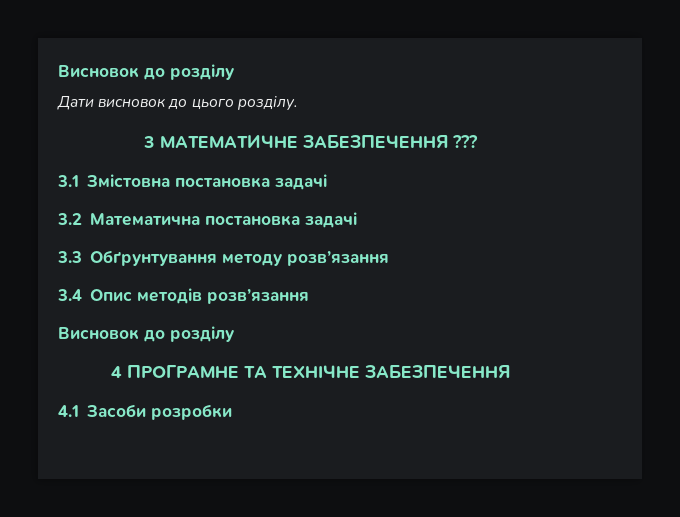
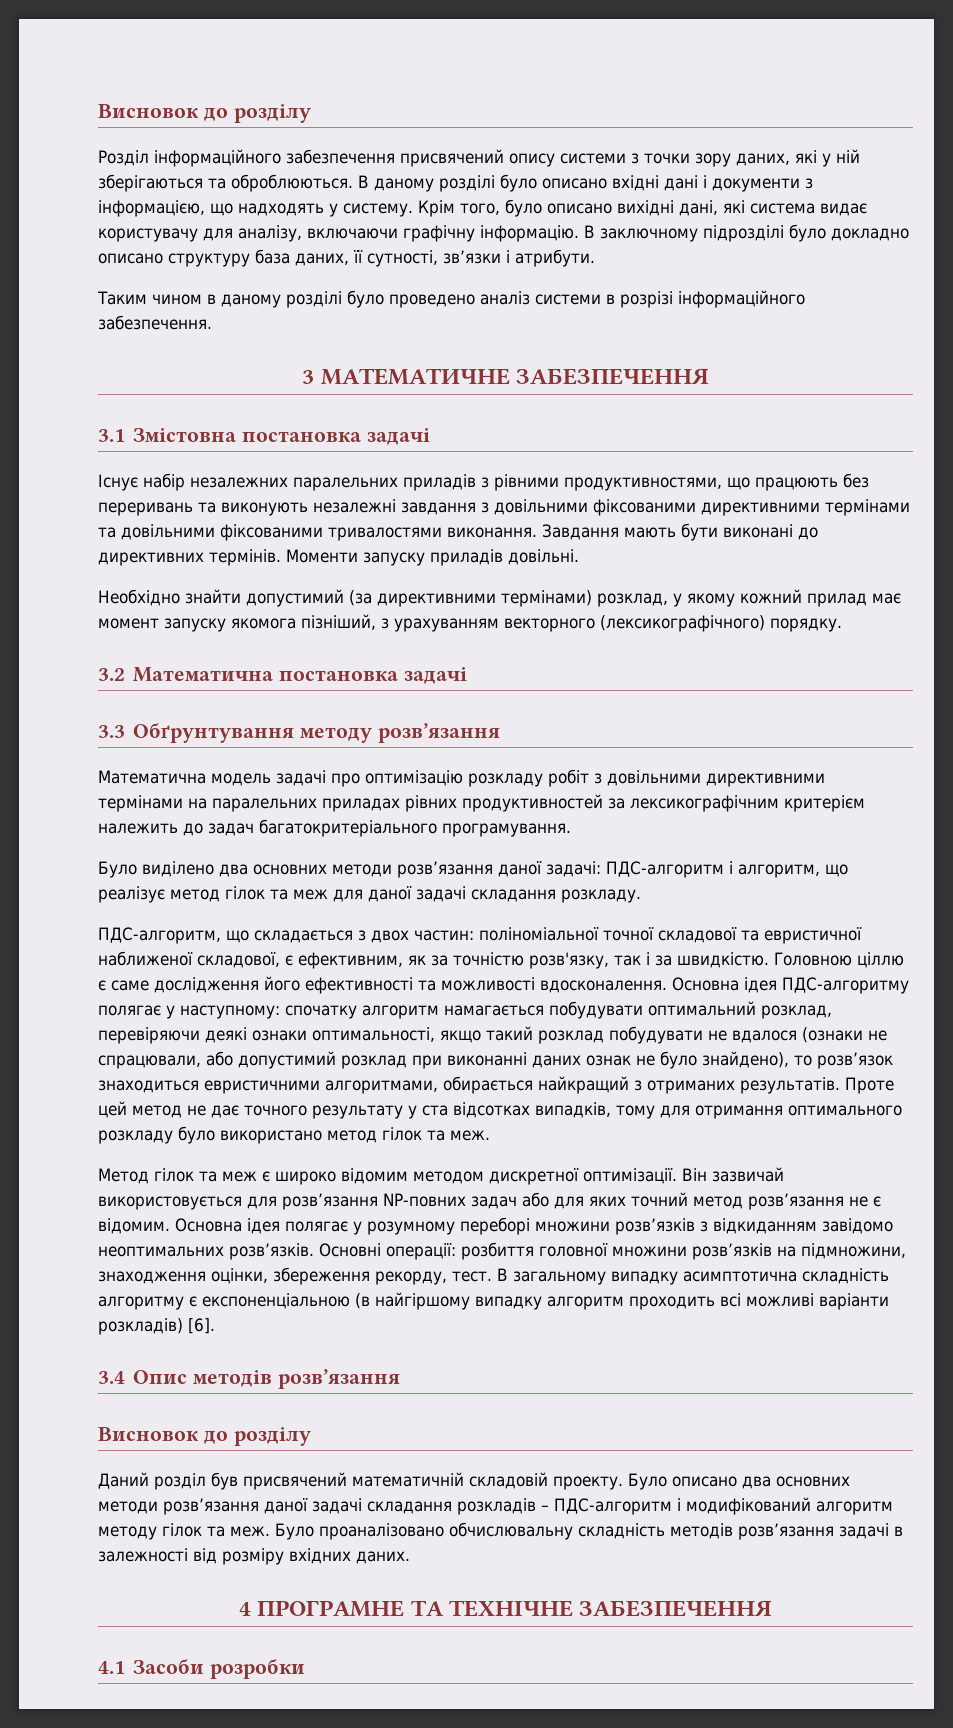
[58,64,235,80] [57,96,298,111] Висновок до розділу // Дати висновок до цього розділу. -> [98,104,311,123] [98,149,860,167] [98,174,813,192] [98,199,867,217] [98,224,909,242] [98,249,595,267] [97,290,805,308] [98,315,212,330] Висновок до розділу // Розділ інформаційного забезпечення присвячений опису системи з точки зору даних, які у ній зберігаються та оброблюються. В даному розділі було описано вхідні дані і документи з інформацією, що надходять у систему. Крім того, було описано вихідні дані, які система видає користувачу для аналізу, включаючи графічну інформацію. В заключному підрозділі було докладно описано структуру база даних, її сутності, зв’язки і атрибути. // Таким чином в даному розділі було проведено аналіз системи в розрізі інформаційного забезпечення.
[452,135,478,148] ??? -> (709, 376) none
(327, 182) none -> [98,473,869,491] [98,499,910,516] [98,523,818,541] [98,549,579,566] [98,589,901,607] [98,614,842,632] // Існує набір незалежних паралельних приладів з рівними продуктивностями, що працюють без переривань та виконують незалежні завдання з довільними фіксованими директивними термінами та довільними фіксованими тривалостями виконання. Завдання мають бути виконані до директивних термінів. Моменти запуску приладів довільні. // Необхідно знайти допустимий (за директивними термінами) розклад, у якому кожний прилад має момент запуску якомога пізніший, з урахуванням векторного (лексикографічного) порядку.
(389, 258) none -> [98,769,825,787] [98,794,865,812] [98,819,571,837] [98,861,848,878] [98,886,641,903] [98,927,862,944] [98,951,904,969] [98,976,909,994] [98,1001,832,1019] [98,1026,887,1044] [98,1051,893,1069] [98,1076,894,1094] [98,1101,902,1119] [98,1126,490,1144] [98,1167,784,1185] [98,1192,881,1210] [98,1217,893,1235] [98,1242,906,1260] [98,1267,889,1285] [98,1292,889,1310] [98,1318,215,1335] // Математична модель задачі про оптимізацію розкладу робіт з довільними директивними термінами на паралельних приладах рівних продуктивностей за лексикографічним критерієм належить до задач багатокритеріального програмування. // Було виділено два основних методи розв’язання даної задачі: ПДС-алгоритм і алгоритм, що реалізує метод гілок та меж для даної задачі складання розкладу. // ПДС-алгоритм, що складається з двох частин: поліноміальної точної складової та евристичної наближеної складової, є ефективним, як за точністю розв'язку, так і за швидкістю. Головною ціллю є саме дослідження його ефективності та можливості вдосконалення. Основна ідея ПДС-алгоритму полягає у наступному: спочатку алгоритм намагається побудувати оптимальний розклад, перевіряючи деякі ознаки оптимальності, якщо такий розклад побудувати не вдалося (ознаки не спрацювали, або допустимий розклад при виконанні даних ознак не було знайдено), то розв’язок знаходиться евристичними алгоритмами, обирається найкращий з отриманих результатів. Проте цей метод не дає точного результату у ста відсотках випадків, тому для отримання оптимального розкладу було використано метод гілок та меж. // Метод гілок та меж є широко відомим методом дискретної оптимізації. Він зазвичай використовується для розв’язання NP-повних задач або для яких точний метод розв’язання не є відомим. Основна ідея полягає у розумному переборі множини розв’язків з відкиданням завідомо неоптимальних розв’язків. Основні операції: розбиття головної множини розв’язків на підмножини, знаходження оцінки, збереження рекорду, тест. В загальному випадку асимптотична складність алгоритму є експоненціальною (в найгіршому випадку алгоритм проходить всі можливі варіанти розкладів) [6].
(235, 334) none -> [98,1472,850,1490] [98,1497,893,1515] [98,1522,903,1540] [98,1548,410,1565] // Даний розділ був присвячений математичній складовій проекту. Було описано два основних методи розв’язання даної задачі складання розкладів – ПДС-алгоритм і модифікований алгоритм методу гілок та меж. Було проаналізовано обчислювальну складність методів розв’язання задачі в залежності від розміру вхідних даних.

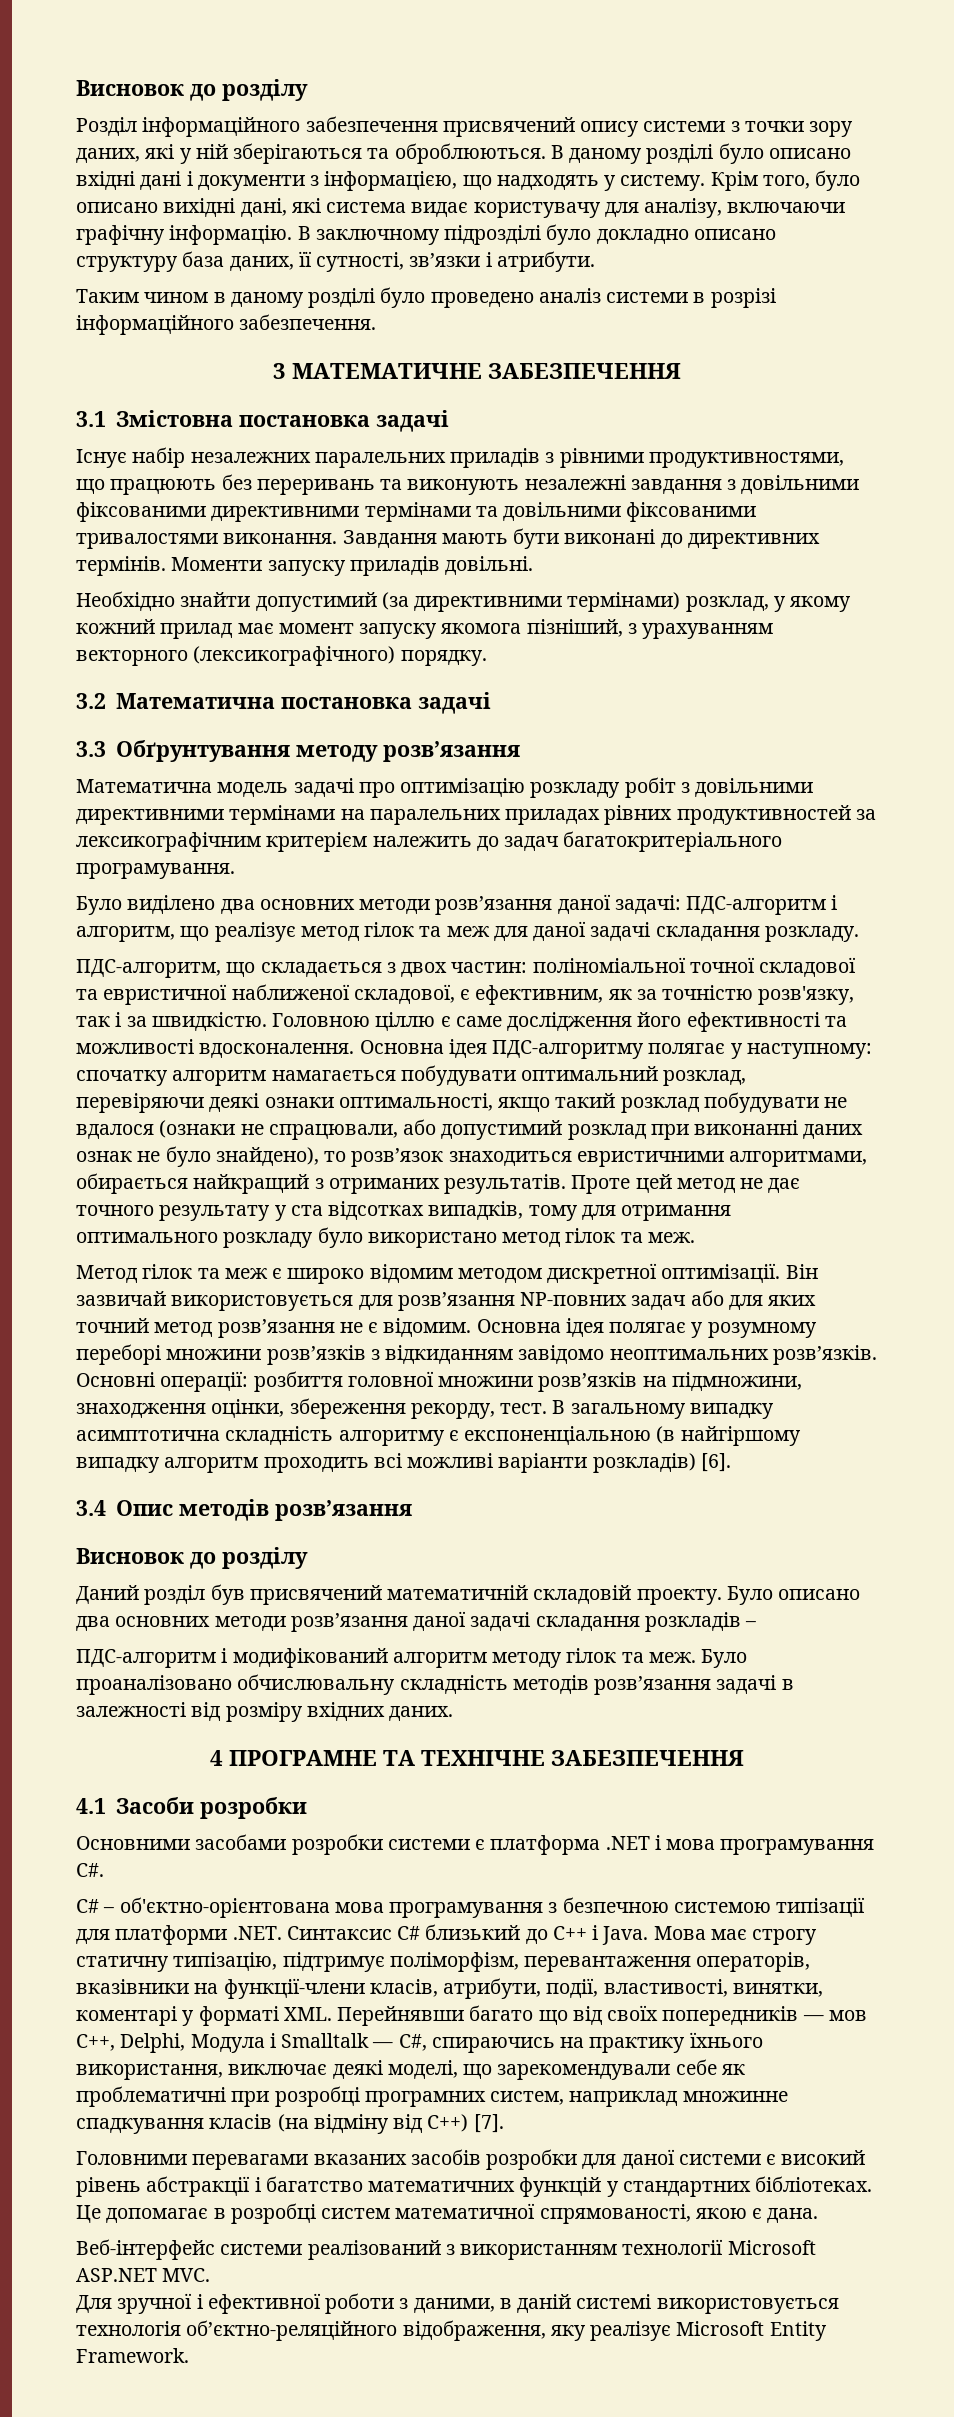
(549, 1508) none -> (757, 1624) //
(306, 1669) none -> [76,1834,875,1855] [76,1863,104,1877] [76,1897,865,1918] [76,1924,818,1945] [76,1952,811,1972] [76,1978,823,1999] [76,2005,867,2026] [76,2032,763,2053] [76,2059,745,2080] [76,2086,788,2107] [76,2114,504,2134] [76,2149,866,2170] [76,2176,873,2197] [76,2203,819,2224] [76,2239,816,2260] [76,2268,211,2282] [76,2293,839,2314] [76,2320,827,2341] [76,2348,189,2363] // Основними засобами розробки системи є платформа .NET і мова програмування C#. // C# – об'єктно-орієнтована мова програмування з безпечною системою типізації для платформи .NET. Синтаксис C# близький до С++ і Java. Мова має строгу статичну типізацію, підтримує поліморфізм, перевантаження операторів, вказівники на функції-члени класів, атрибути, події, властивості, винятки, коментарі у форматі XML. Перейнявши багато що від своїх попередників — мов С++, Delphi, Модула і Smalltalk — С#, спираючись на практику їхнього використання, виключає деякі моделі, що зарекомендували себе як проблематичні при розробці програмних систем, наприклад множинне спадкування класів (на відміну від C++) [7]. // Головними перевагами вказаних засобів розробки для даної системи є високий рівень абстракції і багатство математичних функцій у стандартних бібліотеках. Це допомагає в розробці систем математичної спрямованості, якою є дана. // Веб-інтерфейс системи реалізований з використанням технології Microsoft ASP.NET MVC. // Для зручної і ефективної роботи з даними, в даній системі використовується технологія об’єктно-реляційного відображення, яку реалізує Microsoft Entity Framework.

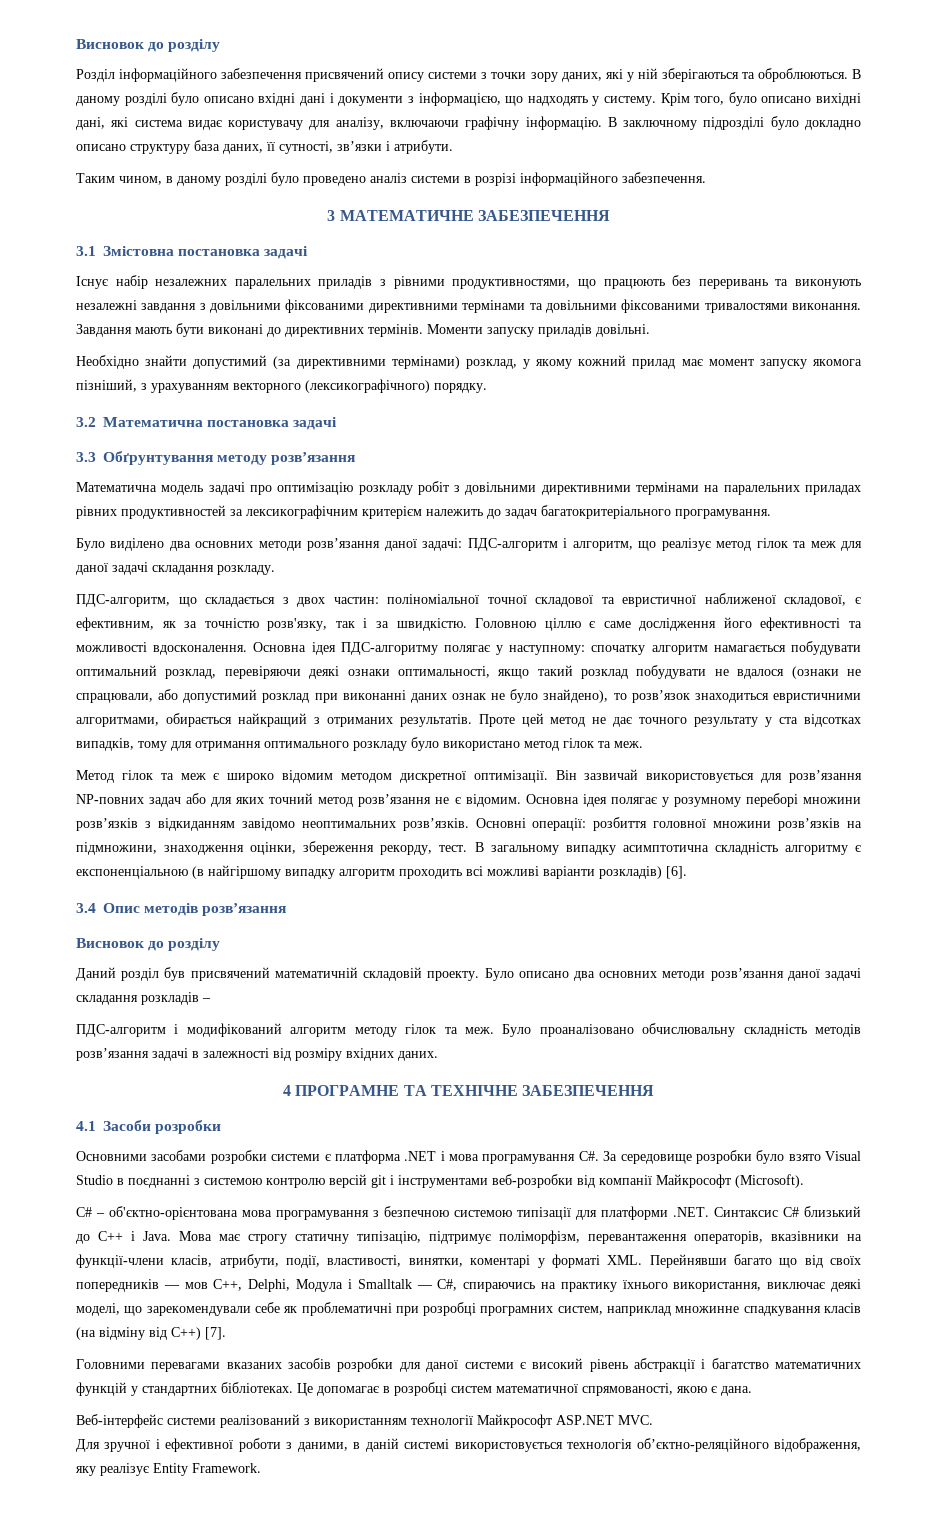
[144,292,209,303] чином -> [119,176,162,185] чином,
(104, 1870) none -> [603,1150,861,1164] [76,1174,804,1188] За середовище розробки було взято Visual Studio в поєднанні з системою контролю версій git і інструментами веб-розробки від компанії Майкрософт (Microsoft).
[727,2240,816,2255] Microsoft -> [477,1414,552,1428] Майкрософт
[676,2321,765,2336] Microsoft -> (149, 1469) none

